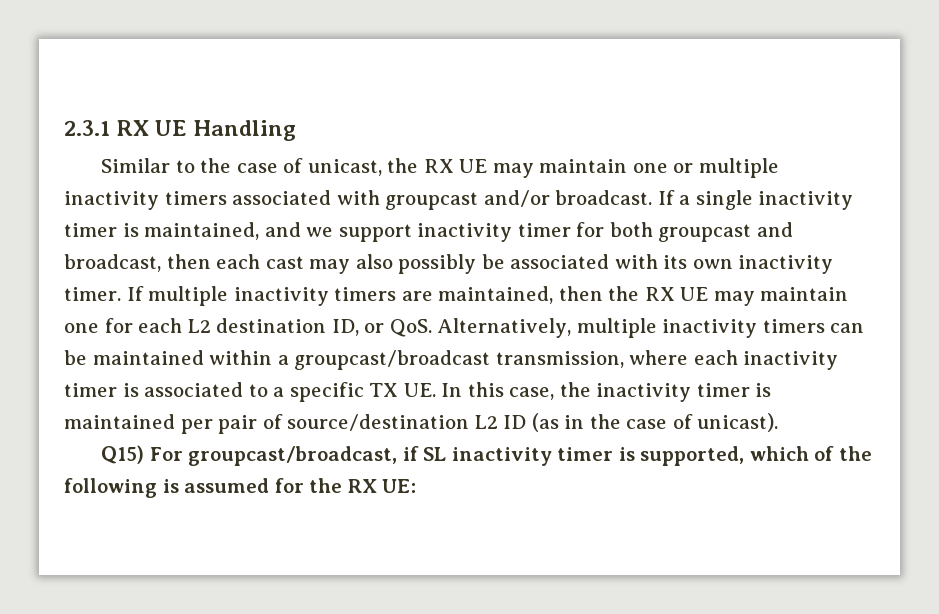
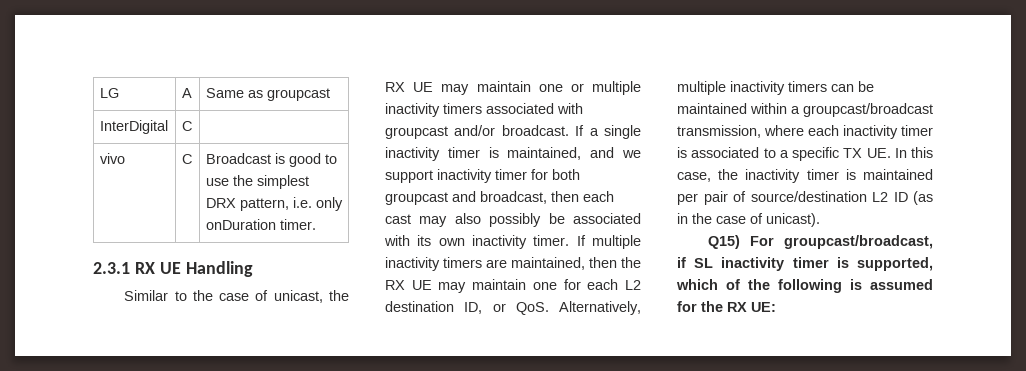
(64, 128) none -> [99,88,119,98] [181,88,192,98] [205,88,330,101] [99,120,168,134] [181,121,192,131] [99,153,125,164] [181,154,192,164] [205,153,337,167] [205,175,309,189] [205,197,343,211] [205,219,316,230] LG | A | Same as groupcast // InterDigital | C | // vivo | C | Broadcast is good to use the simplest DRX pattern, i.e. only onDuration timer. //

